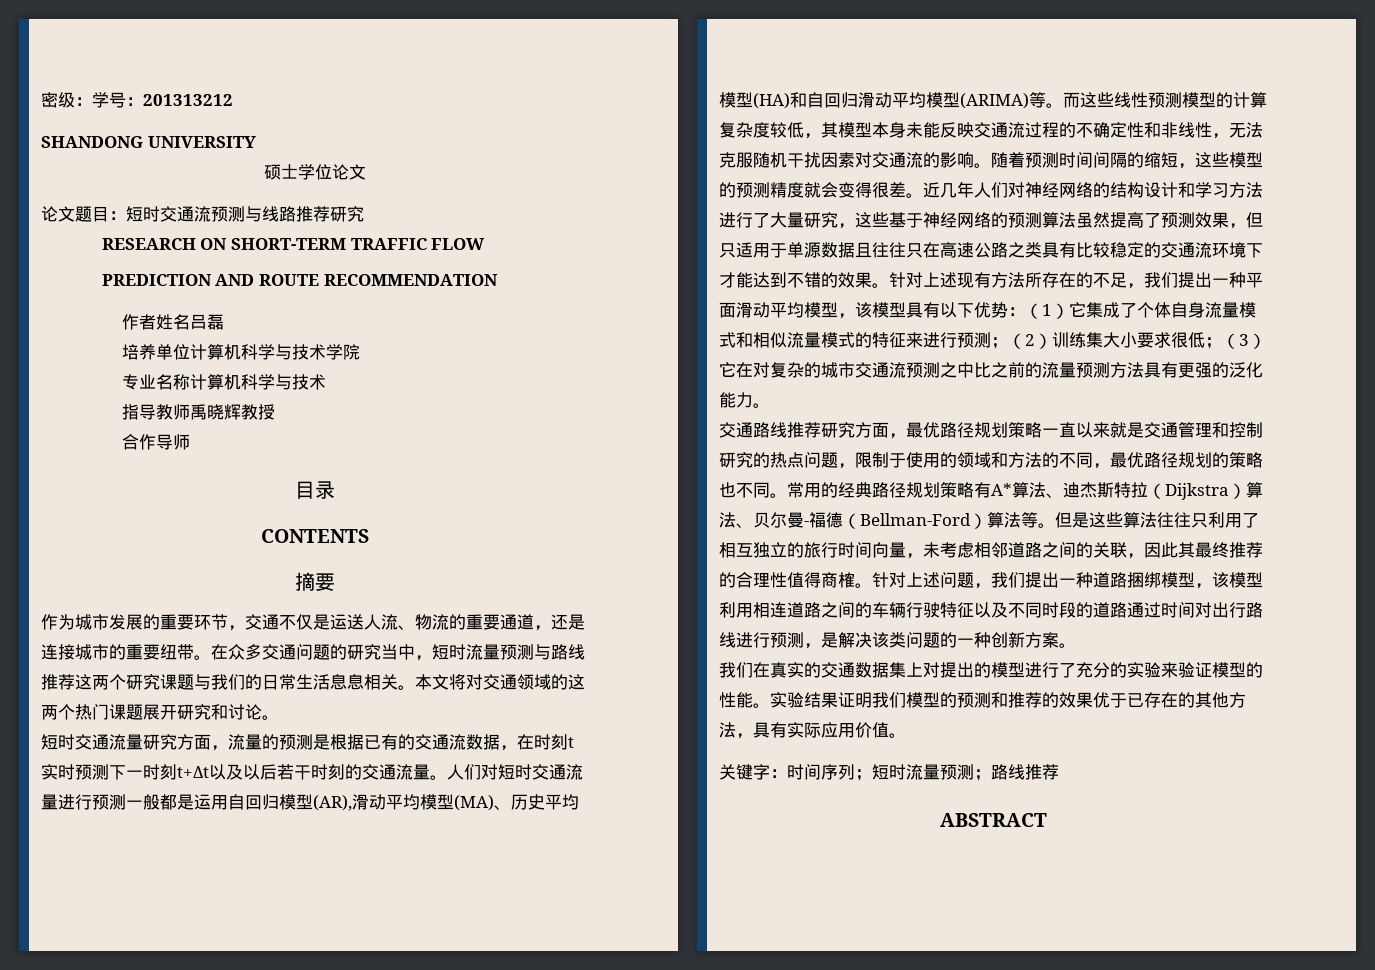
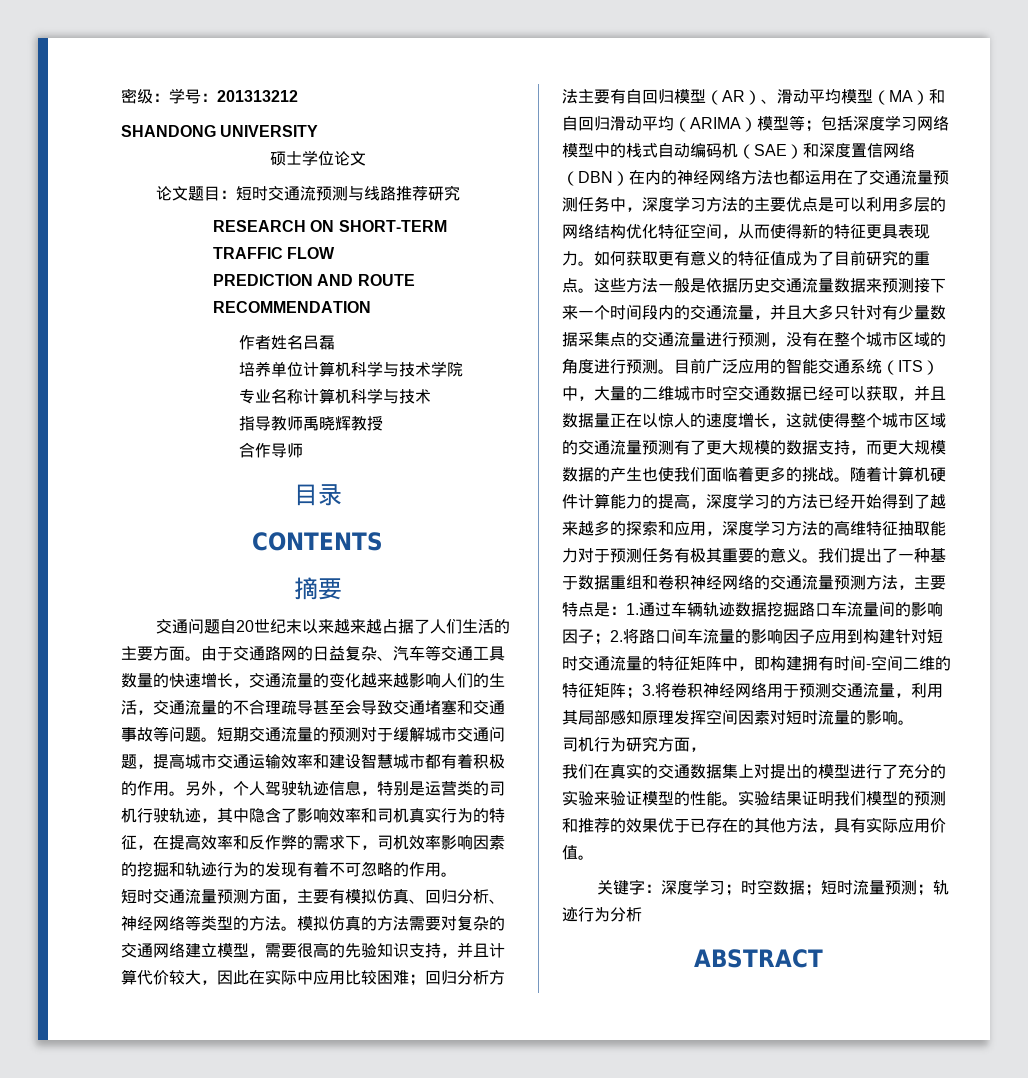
[41,614,585,631] [41,644,585,661] [41,674,585,690] [41,704,279,720] [41,734,574,751] [41,764,583,780] [41,794,579,811] [719,92,1267,109] [719,122,1263,139] [719,152,1263,169] [719,181,1263,198] [719,212,1263,229] [719,242,1263,258] [719,272,1263,289] [719,302,1256,319] [719,332,1266,349] [719,362,1263,378] [719,392,770,408] [719,422,1263,439] [719,452,1263,469] [719,482,1263,500] [719,512,1259,529] [719,542,1263,559] [719,572,1263,589] [719,602,1263,618] [719,632,1076,649] 作为城市发展的重要环节，交通不仅是运送人流、物流的重要通道，还是连接城市的重要纽带。在众多交通问题的研究当中，短时流量预测与路线推荐这两个研究课题与我们的日常生活息息相关。本文将对交通领域的这两个热门课题展开研究和讨论。 // 短时交通流量研究方面，流量的预测是根据已有的交通流数据，在时刻t实时预测下一时刻t+Δt以及以后若干时刻的交通流量。人们对短时交通流量进行预测一般都是运用自回归模型(AR),滑动平均模型(MA)、历史平均模型(HA)和自回归滑动平均模型(ARIMA)等。而这些线性预测模型的计算复杂度较低，其模型本身未能反映交通流过程的不确定性和非线性，无法克服随机干扰因素对交通流的影响。随着预测时间间隔的缩短，这些模型的预测精度就会变得很差。近几年人们对神经网络的结构设计和学习方法进行了大量研究，这些基于神经网络的预测算法虽然提高了预测效果，但只适用于单源数据且往往只在高速公路之类具有比较稳定的交通流环境下才能达到不错的效果。针对上述现有方法所存在的不足，我们提出一种平面滑动平均模型，该模型具有以下优势：（1）它集成了个体自身流量模式和相似流量模式的特征来进行预测；（2）训练集大小要求很低；（3）它在对复杂的城市交通流预测之中比之前的流量预测方法具有更强的泛化能力。 // 交通路线推荐研究方面，最优路径规划策略一直以来就是交通管理和控制研究的热点问题，限制于使用的领域和方法的不同，最优路径规划的策略也不同。常用的经典路径规划策略有A*算法、迪杰斯特拉（Dijkstra）算法、贝尔曼-福德（Bellman-Ford）算法等。但是这些算法往往只利用了相互独立的旅行时间向量，未考虑相邻道路之间的关联，因此其最终推荐的合理性值得商榷。针对上述问题，我们提出一种道路捆绑模型，该模型利用相连道路之间的车辆行驶特征以及不同时段的道路通过时间对出行路线进行预测，是解决该类问题的一种创新方案。 -> [156,618,511,634] [121,645,505,661] [121,672,505,688] [121,699,505,715] [121,726,505,742] [121,753,505,769] [121,780,505,796] [121,807,505,823] [121,834,505,850] [121,861,457,877] [121,889,505,904] [121,915,505,931] [121,942,505,958] [121,969,505,986] [562,89,945,105] [562,115,949,132] [562,143,915,159] [562,169,949,186] [562,196,946,212] [562,223,930,239] [562,250,930,266] [562,277,946,293] [562,304,946,320] [562,331,946,347] [562,358,939,375] [562,385,946,401] [562,412,946,428] [562,440,946,455] [562,466,946,482] [562,493,946,509] [562,520,946,536] [562,547,946,563] [562,574,946,590] [562,601,943,617] [562,628,943,645] [562,655,951,671] [562,682,943,699] [562,709,914,725] [562,736,706,752] 交通问题自20世纪末以来越来越占据了人们生活的主要方面。由于交通路网的日益复杂、汽车等交通工具数量的快速增长，交通流量的变化越来越影响人们的生活，交通流量的不合理疏导甚至会导致交通堵塞和交通事故等问题。短期交通流量的预测对于缓解城市交通问题，提高城市交通运输效率和建设智慧城市都有着积极的作用。另外，个人驾驶轨迹信息，特别是运营类的司机行驶轨迹，其中隐含了影响效率和司机真实行为的特征，在提高效率和反作弊的需求下，司机效率影响因素的挖掘和轨迹行为的发现有着不可忽略的作用。 // 短时交通流量预测方面，主要有模拟仿真、回归分析、神经网络等类型的方法。模拟仿真的方法需要对复杂的交通网络建立模型，需要很高的先验知识支持，并且计算代价较大，因此在实际中应用比较困难；回归分析方法主要有自回归模型（AR）、滑动平均模型（MA）和自回归滑动平均（ARIMA）模型等；包括深度学习网络模型中的栈式自动编码机（SAE）和深度置信网络（DBN）在内的神经网络方法也都运用在了交通流量预测任务中，深度学习方法的主要优点是可以利用多层的网络结构优化特征空间，从而使得新的特征更具表现力。如何获取更有意义的特征值成为了目前研究的重点。这些方法一般是依据历史交通流量数据来预测接下来一个时间段内的交通流量，并且大多只针对有少量数据采集点的交通流量进行预测，没有在整个城市区域的角度进行预测。目前广泛应用的智能交通系统（ITS）中，大量的二维城市时空交通数据已经可以获取，并且数据量正在以惊人的速度增长，这就使得整个城市区域的交通流量预测有了更大规模的数据支持，而更大规模数据的产生也使我们面临着更多的挑战。随着计算机硬件计算能力的提高，深度学习的方法已经开始得到了越来越多的探索和应用，深度学习方法的高维特征抽取能力对于预测任务有极其重要的意义。我们提出了一种基于数据重组和卷积神经网络的交通流量预测方法，主要特点是：1.通过车辆轨迹数据挖掘路口车流量间的影响因子；2.将路口间车流量的影响因子应用到构建针对短时交通流量的特征矩阵中，即构建拥有时间-空间二维的特征矩阵；3.将卷积神经网络用于预测交通流量，利用其局部感知原理发挥空间因素对短时流量的影响。 // 司机行为研究方面，
[787,764,855,780] 时间序列 -> [661,879,806,896] 深度学习；时空数据
[991,764,1059,780] 路线推荐 -> [933,880,950,895] [562,906,642,922] 轨迹行为分析

